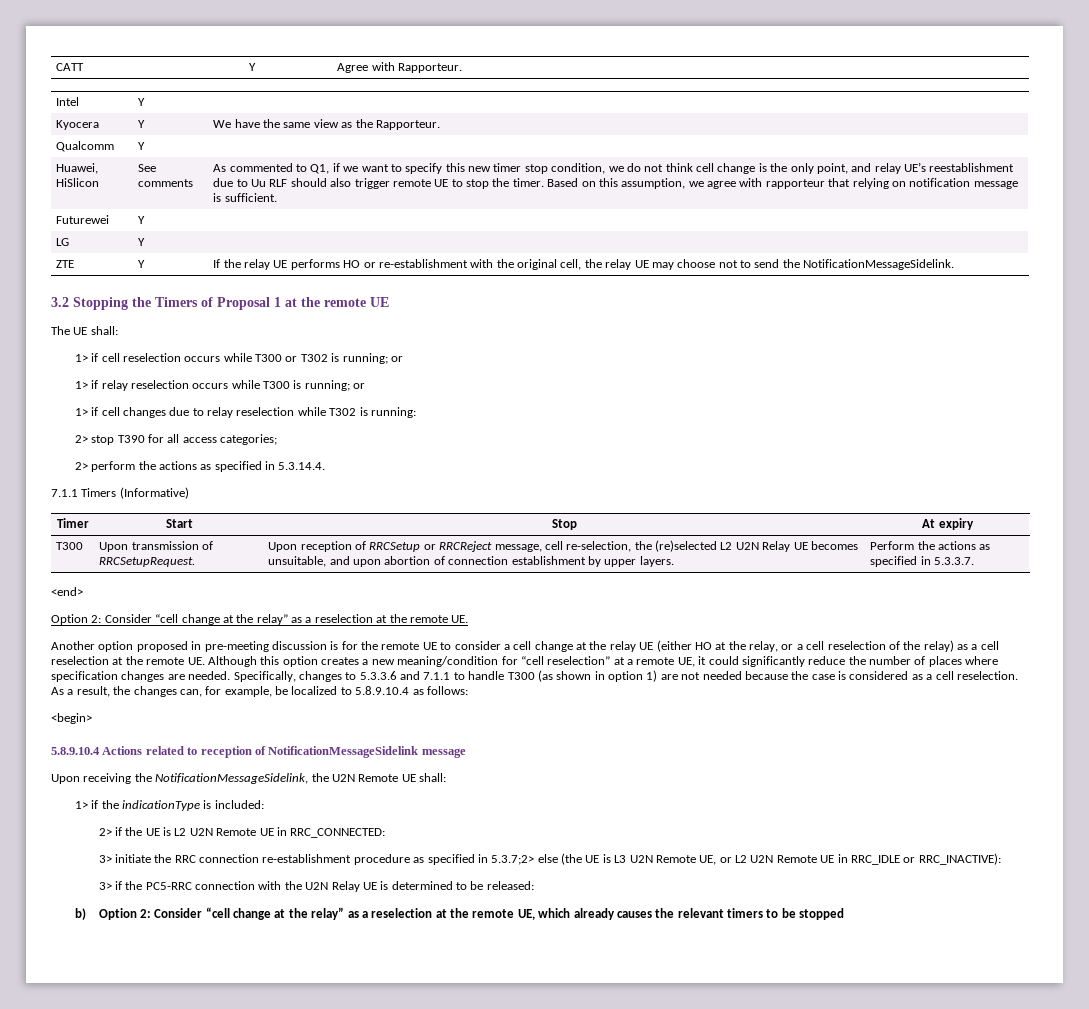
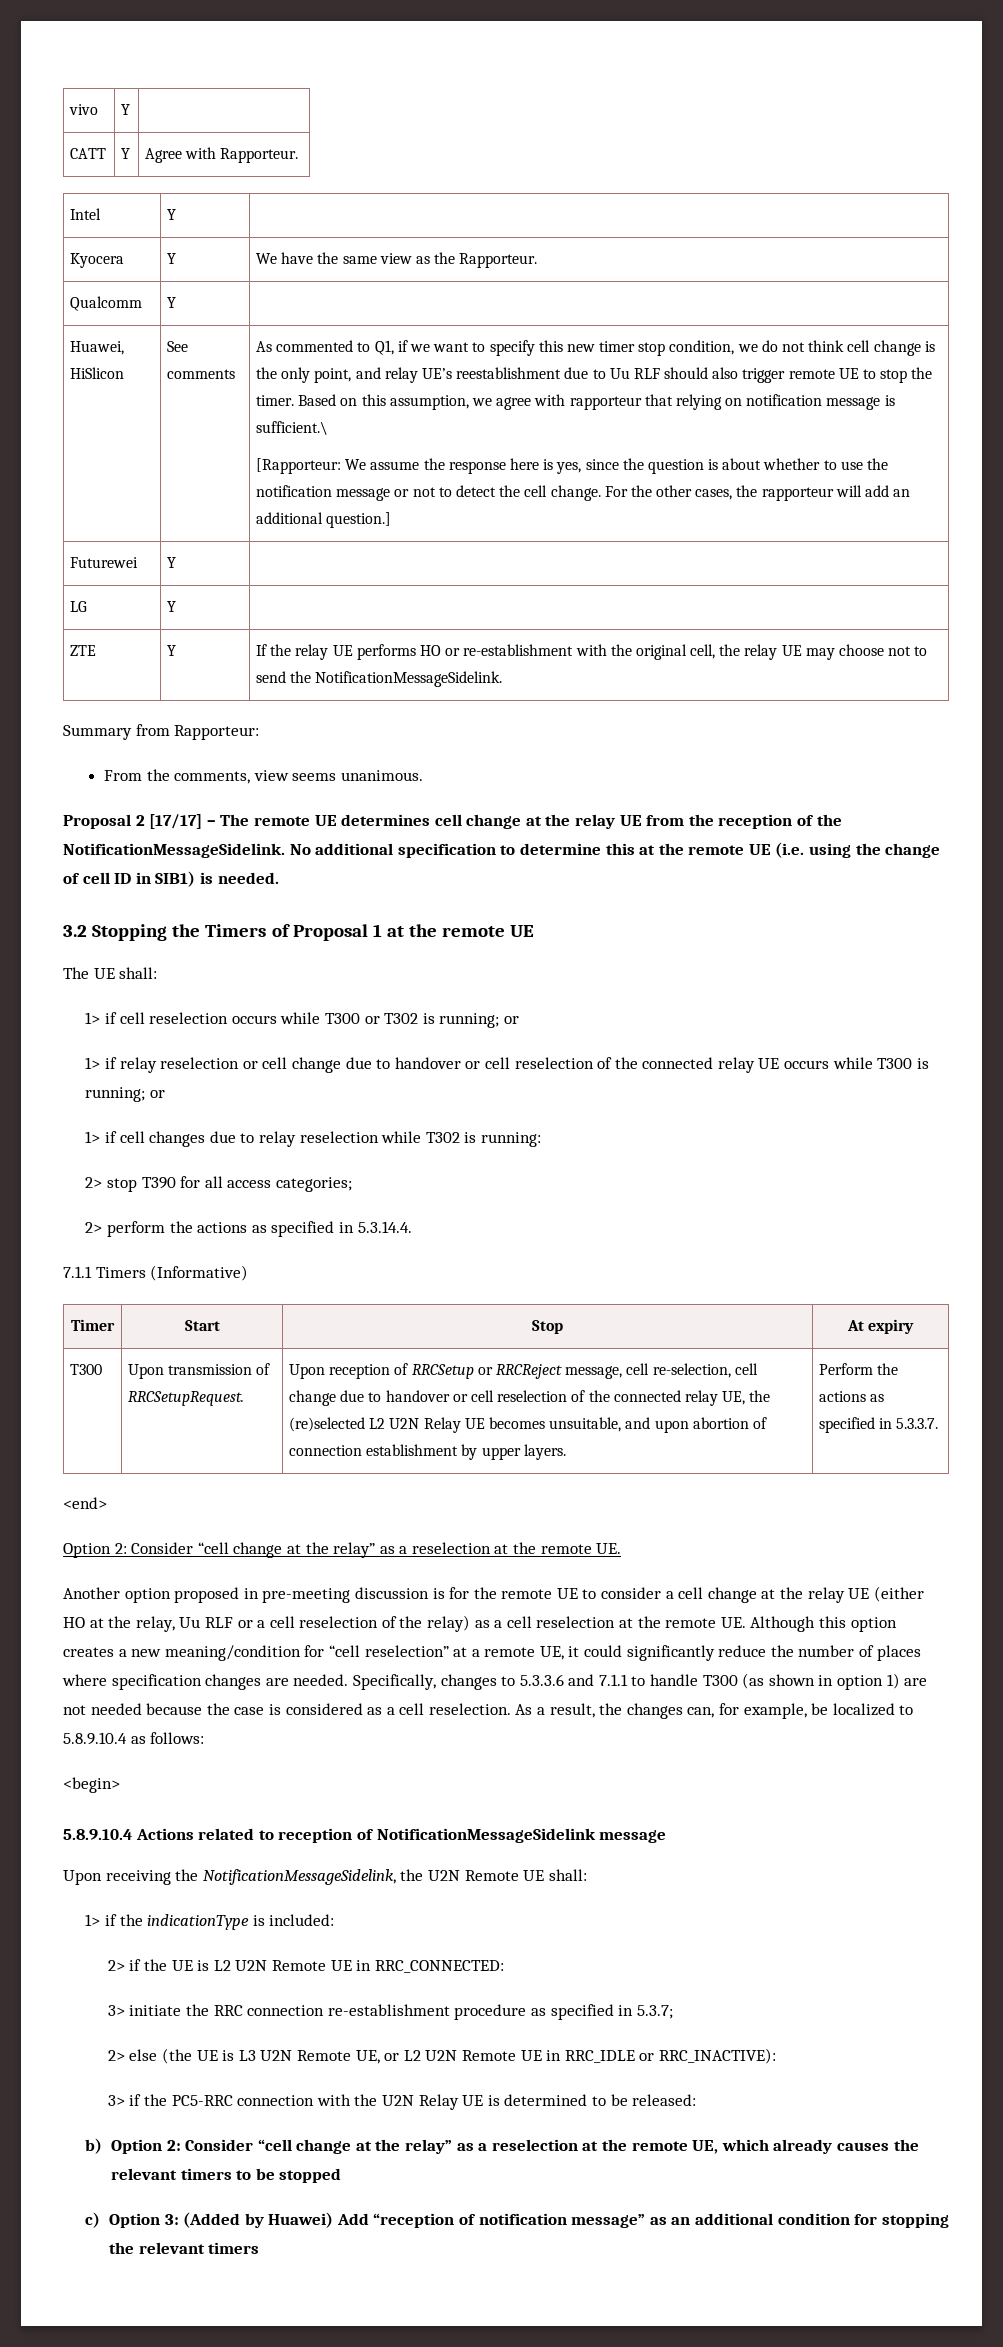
(56, 67) none -> [69,104,99,115] [121,104,131,115] vivo | Y | //
[224,193,277,202] sufficient. -> [256,421,329,435] [256,458,889,474] [256,485,911,501] [256,512,392,528] sufficient.\ // [Rapporteur: We assume the response here is yes, since the question is about whether to use the notification message or not to detect the cell change. For the other cases, the rapporteur will add an additional question.]
(955, 264) none -> [63,724,260,740] [104,769,424,784] [63,814,842,829] [63,842,941,858] [63,871,279,887] // Summary from Rapporteur: // From the comments, view seems unanimous. // Proposal 2 [17/17] – The remote UE determines cell change at the relay UE from the reception of the NotificationMessageSidelink. No additional specification to determine this at the remote UE (i.e. using the change of cell ID in SIB1) is needed.
(189, 384) none -> [242,1057,780,1073] or cell change due to handover or cell reselection of the connected relay UE
(632, 546) none -> [734,1363,758,1375] [289,1390,746,1406] cell change due to handover or cell reselection of the connected relay UE,
(778, 646) none -> [179,1617,233,1628] Uu RLF
[491,855,535,865] 5.3.7;2> -> [636,2005,673,2019] [107,2050,125,2061] 5.3.7; // 2>
(845, 914) none -> [85,2212,949,2228] [108,2242,260,2254] // c) Option 3: (Added by Huawei) Add “reception of notification message” as an additional condition for stopping the relevant timers

